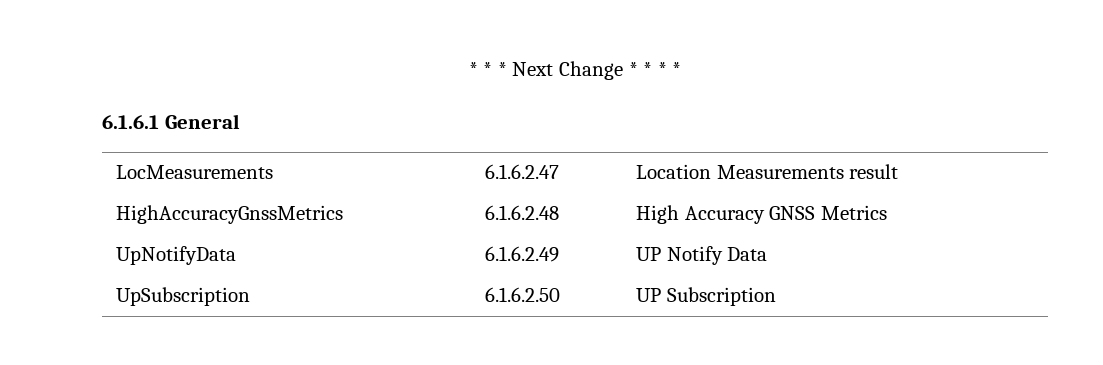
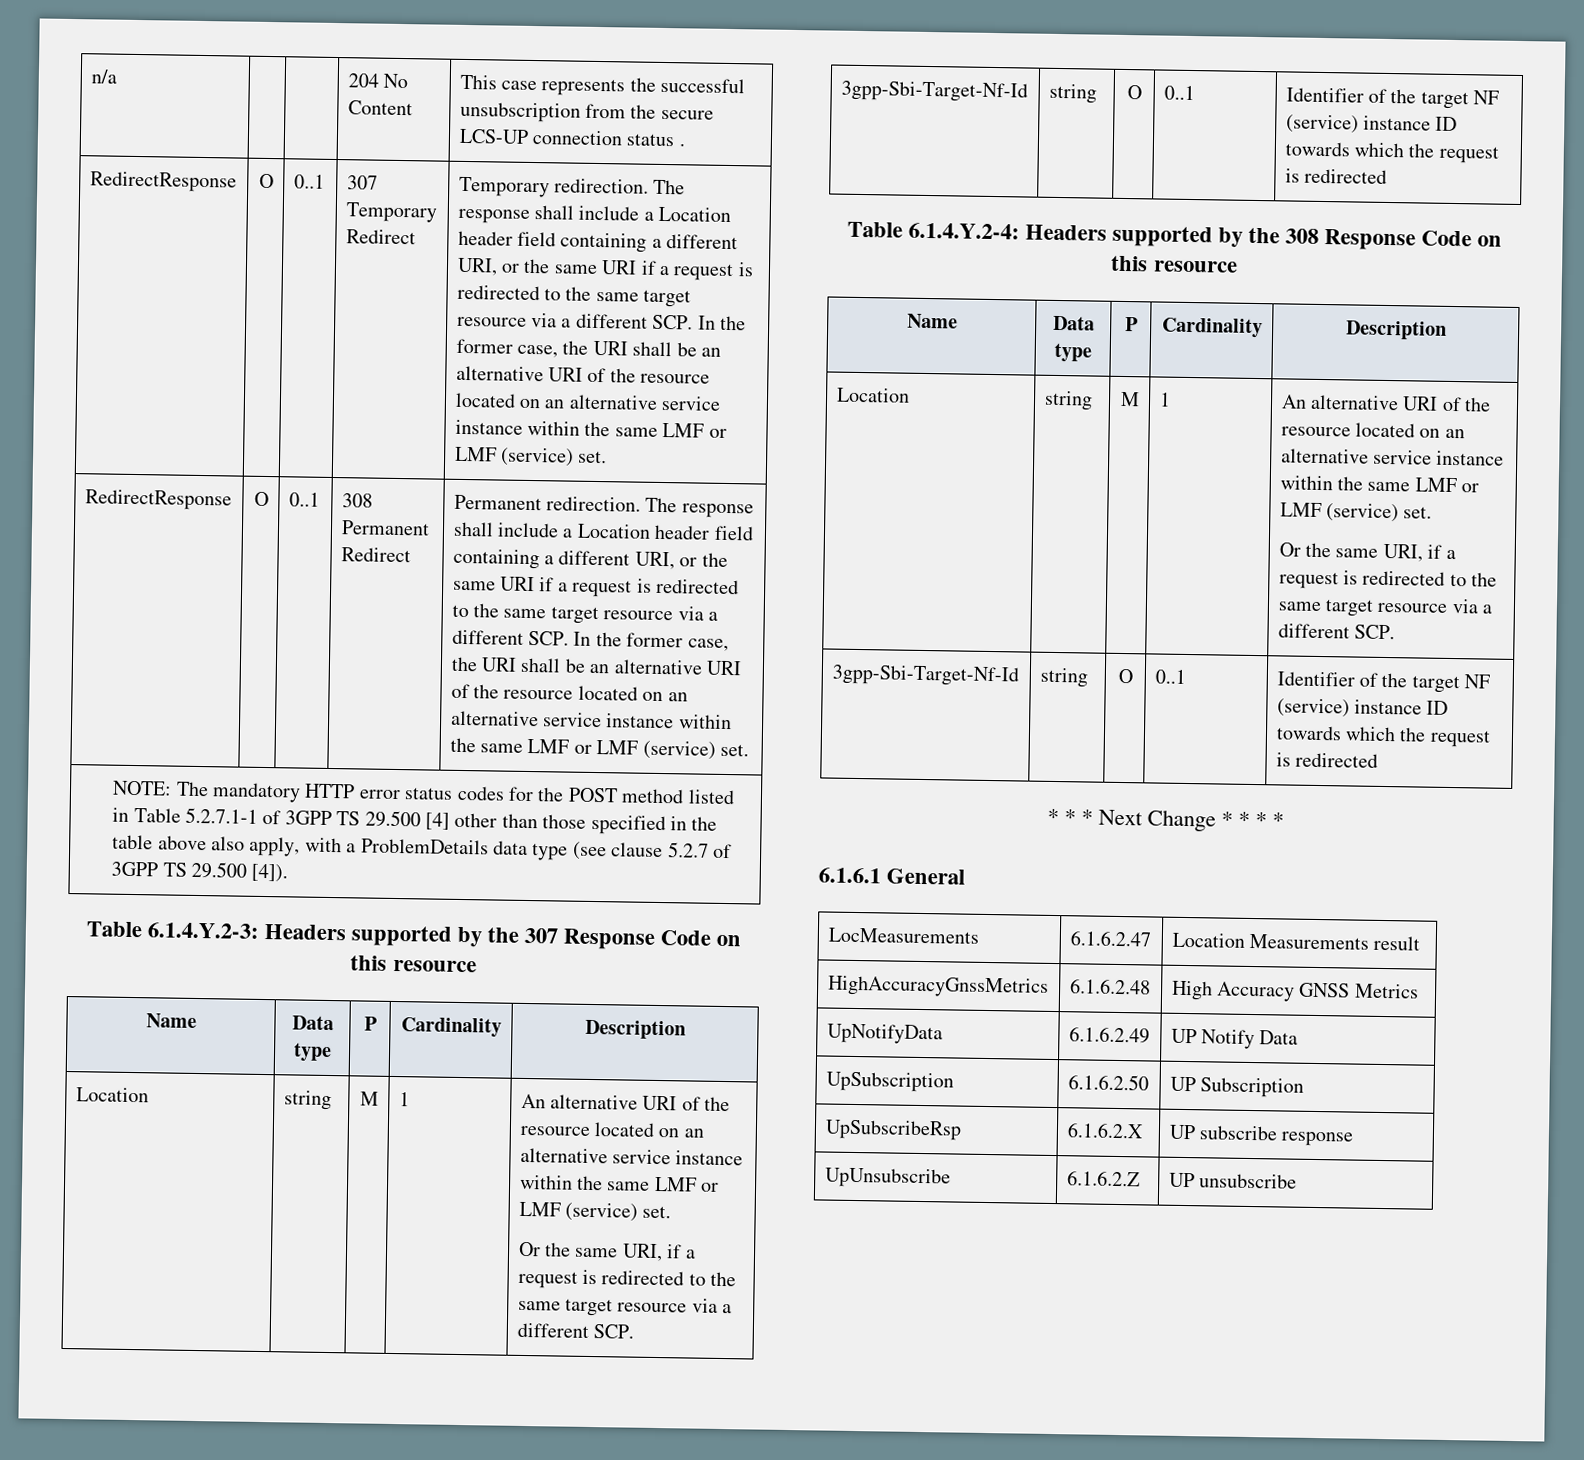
(468, 69) none -> [90,69,117,84] [347,73,409,89] [347,100,413,116] [459,74,746,97] [459,101,714,123] [458,128,685,147] [89,171,237,193] [258,173,274,189] [293,174,325,189] [346,175,378,190] [345,202,437,223] [345,229,416,245] [458,176,686,198] [457,205,732,224] [457,230,739,253] [456,257,754,282] [456,284,692,308] [456,312,747,331] [455,338,722,358] [455,365,711,384] [454,392,722,411] [454,419,727,438] [454,446,608,467] [84,489,232,511] [253,491,269,507] [288,492,320,507] [341,493,373,508] [340,520,430,536] [340,547,411,563] [453,494,754,519] [452,521,754,541] [452,548,728,570] [452,576,740,598] [451,603,719,625] [451,629,729,652] [450,656,743,676] [450,683,688,702] [450,710,732,730] [449,737,750,760] [112,780,735,805] [112,807,718,836] [112,834,732,861] [111,861,289,883] [85,921,742,950] [350,955,477,973] [145,1013,197,1028] [291,1015,334,1031] [292,1042,332,1063] [363,1016,377,1031] [400,1017,502,1038] [584,1019,686,1040] [75,1087,149,1103] [283,1090,332,1111] [359,1091,379,1106] [398,1092,410,1107] [520,1093,731,1112] [519,1122,704,1138] [519,1147,744,1166] [519,1174,720,1192] [518,1201,672,1222] [517,1241,696,1262] [517,1269,737,1289] [517,1298,733,1317] [516,1322,635,1339] [840,80,1028,103] [1048,83,1097,104] [1126,85,1142,100] [1163,85,1195,101] [1285,87,1500,110] [1285,114,1458,134] [1284,141,1499,164] [1284,168,1388,184] [846,221,1503,251] [1111,255,1238,273] [906,313,958,329] [1052,315,1095,331] [1053,342,1092,363] [1124,316,1138,332] [1161,317,1263,339] [1345,320,1447,340] [835,387,910,403] [1043,390,1093,411] [1119,391,1140,407] [1158,392,1171,407] [1280,394,1492,412] [1280,422,1465,439] [1280,448,1505,466] [1279,475,1480,493] [1279,502,1433,523] [1278,542,1456,562] [1278,570,1498,590] [1277,599,1493,617] [1277,623,1396,640] [831,664,1019,687] [1039,667,1088,688] [1117,668,1133,684] [1154,669,1186,684] [1276,671,1491,694] [1276,698,1449,718] [1275,725,1491,748] [1275,752,1379,768] n/a | | | 204 No Content | This case represents the successful unsubscription from the secure LCS-UP connection status . // RedirectResponse | O | 0..1 | 307 Temporary Redirect | Temporary redirection. The response shall include a Location header field containing a different URI, or the same URI if a request is redirected to the same target resource via a different SCP. In the former case, the URI shall be an alternative URI of the resource located on an alternative service instance within the same LMF or LMF (service) set. // RedirectResponse | O | 0..1 | 308 Permanent Redirect | Permanent redirection. The response shall include a Location header field containing a different URI, or the same URI if a request is redirected to the same target resource via a different SCP. In the former case, the URI shall be an alternative URI of the resource located on an alternative service instance within the same LMF or LMF (service) set. // NOTE: The mandatory HTTP error status codes for the POST method listed in Table 5.2.7.1-1 of 3GPP TS 29.500 [4] other than those specified in the table above also apply, with a ProblemDetails data type (see clause 5.2.7 of 3GPP TS 29.500 [4]). // Table 6.1.4.Y.2-3: Headers supported by the 307 Response Code on this resource // Name | Data type | P | Cardinality | Description // Location | string | M | 1 | An alternative URI of the resource located on an alternative service instance within the same LMF or LMF (service) set. // Or the same URI, if a request is redirected to the same target resource via a different SCP. // 3gpp-Sbi-Target-Nf-Id | string | O | 0..1 | Identifier of the target NF (service) instance ID towards which the request is redirected // Table 6.1.4.Y.2-4: Headers supported by the 308 Response Code on this resource // Name | Data type | P | Cardinality | Description // Location | string | M | 1 | An alternative URI of the resource located on an alternative service instance within the same LMF or LMF (service) set. // Or the same URI, if a request is redirected to the same target resource via a different SCP. // 3gpp-Sbi-Target-Nf-Id | string | O | 0..1 | Identifier of the target NF (service) instance ID towards which the request is redirected //
(776, 296) none -> [824,1119,962,1141] [1066,1122,1144,1139] [1168,1124,1354,1147] [824,1167,951,1189] [1066,1170,1140,1187] [1168,1172,1298,1189] // UpSubscribeRsp | 6.1.6.2.X | UP subscribe response // UpUnsubscribe | 6.1.6.2.Z | UP unsubscribe

